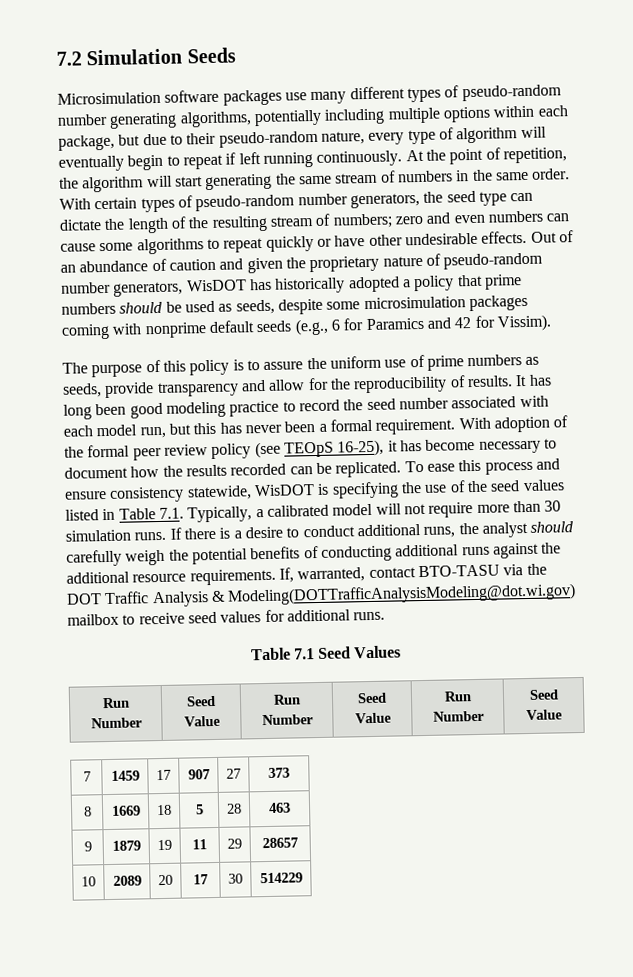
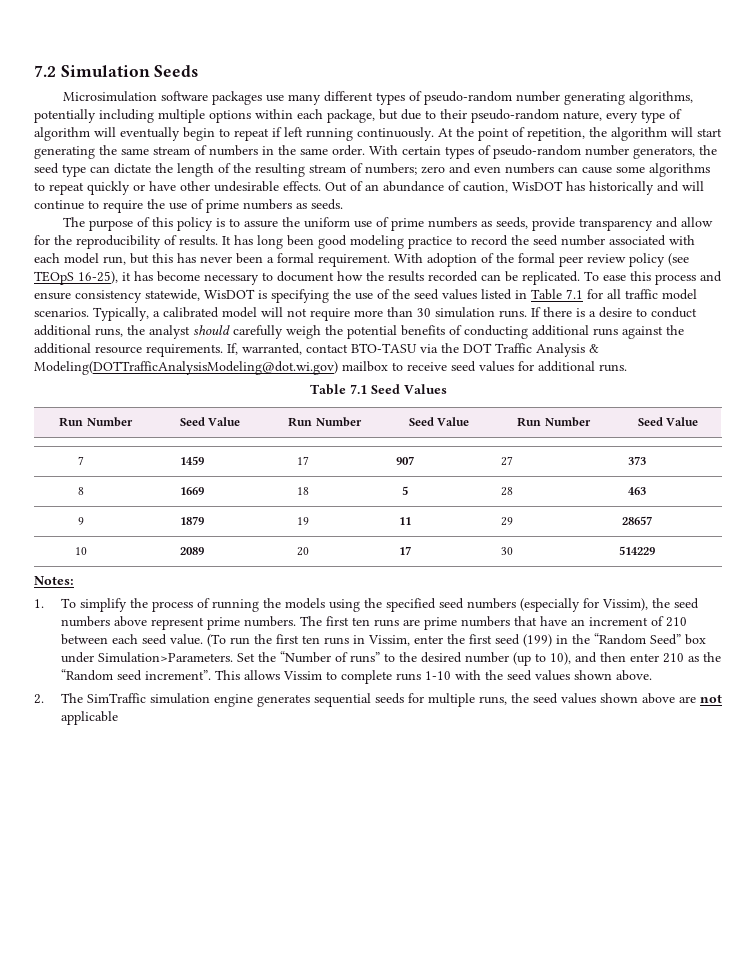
[168,252,544,274] [61,274,522,297] [61,294,528,315] [61,314,552,340] caution and given the proprietary nature of pseudo-random number generators, WisDOT has historically adopted a policy that prime numbers should be used as seeds, despite some microsimulation packages coming with nonprime default seeds (e.g., 6 for Paramics and 42 for Vissim). -> [463,181,704,195] [34,199,343,213] caution, WisDOT has historically and will continue to require the use of prime numbers as seeds.
[158,507,184,520] 7.1. -> [566,289,697,300] [34,308,89,317] 7.1 for all traffic model scenarios.
(303, 878) none -> [34,576,74,585] [34,598,699,612] [60,616,687,630] [60,633,706,647] [60,651,721,666] [60,669,652,684] [34,693,722,707] [60,711,118,725] // Notes: // 1. To simplify the process of running the models using the specified seed numbers (especially for Vissim), the seed numbers above represent prime numbers. The first ten runs are prime numbers that have an increment of 210 between each seed value. (To run the first ten runs in Vissim, enter the first seed (199) in the “Random Seed” box under Simulation>Parameters. Set the “Number of runs” to the desired number (up to 10), and then enter 210 as the “Random seed increment”. This allows Vissim to complete runs 1-10 with the seed values shown above. // 2. The SimTraffic simulation engine generates sequential seeds for multiple runs, the seed values shown above are not applicable

